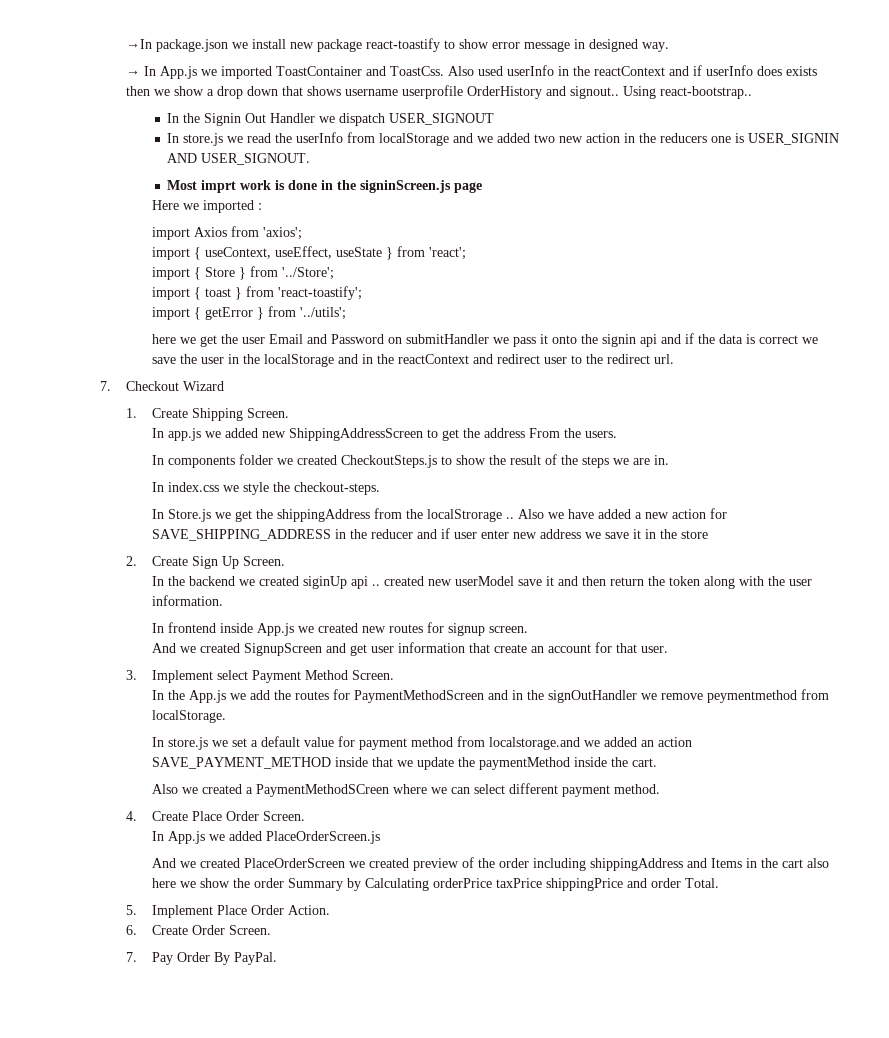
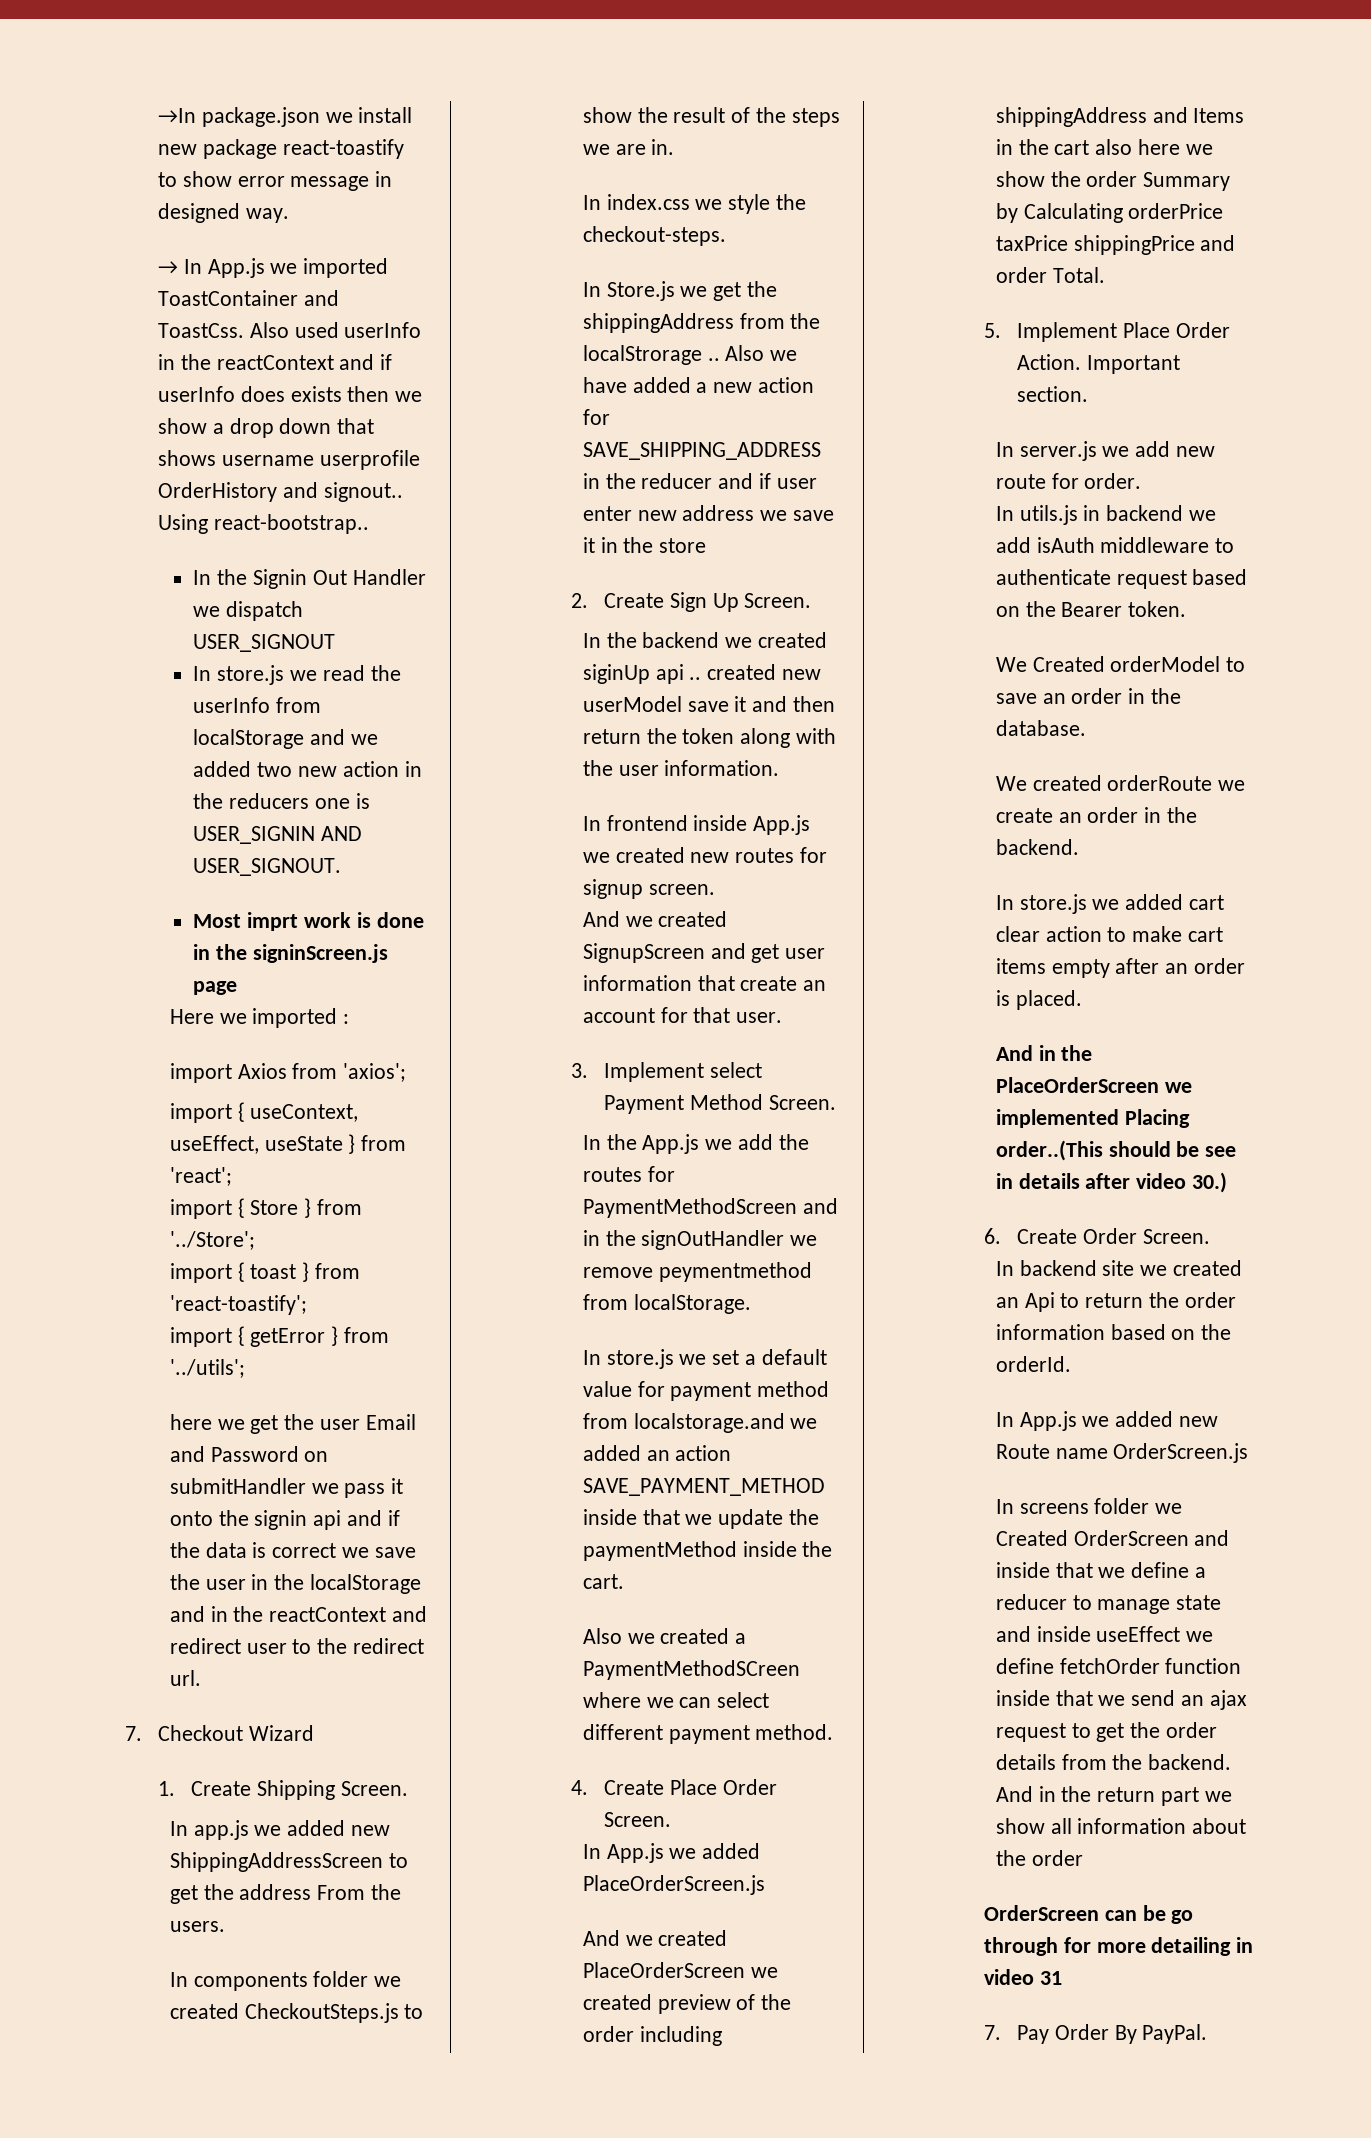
[125,925,272,935] // 6. Create Order Screen. -> [1086,355,1180,374] [1017,386,1089,402] [995,441,1215,461] [995,473,1142,489] [995,505,1216,525] [995,537,1235,553] [995,569,1248,589] [995,601,1187,617] [995,656,1246,672] [995,688,1181,704] [995,720,1086,736] [995,775,1246,791] [995,807,1197,823] [995,839,1079,855] [995,894,1224,914] [995,926,1223,942] [995,958,1245,978] [995,990,1082,1010] [995,1045,1093,1061] [995,1077,1192,1093] [995,1109,1190,1128] [995,1140,1237,1161] [995,1172,1227,1193] [984,1228,1210,1244] [995,1260,1242,1276] [995,1292,1236,1312] [995,1324,1232,1340] [995,1356,1071,1372] [995,1411,1218,1431] [995,1443,1249,1463] [995,1498,1183,1514] [995,1530,1230,1546] [995,1562,1206,1578] [995,1594,1222,1614] [995,1626,1214,1642] [995,1658,1242,1674] [995,1690,1247,1710] [995,1722,1217,1742] [995,1754,1232,1770] [995,1786,1232,1806] [995,1818,1247,1834] [995,1850,1083,1866] [984,1905,1194,1924] [984,1937,1254,1956] [984,1969,1062,1985] Important section. // In server.js we add new route for order. // In utils.js in backend we add isAuth middleware to authenticate request based on the Bearer token. // We Created orderModel to save an order in the database. // We created orderRoute we create an order in the backend. // In store.js we added cart clear action to make cart items empty after an order is placed. // And in the PlaceOrderScreen we implemented Placing order..(This should be see in details after video 30.) // 6. Create Order Screen. // In backend site we created an Api to return the order information based on the orderId. // In App.js we added new Route name OrderScreen.js // In screens folder we Created OrderScreen and inside that we define a reducer to manage state and inside useEffect we define fetchOrder function inside that we send an ajax request to get the order details from the backend. And in the return part we show all information about the order // OrderScreen can be go through for more detailing in video 31

